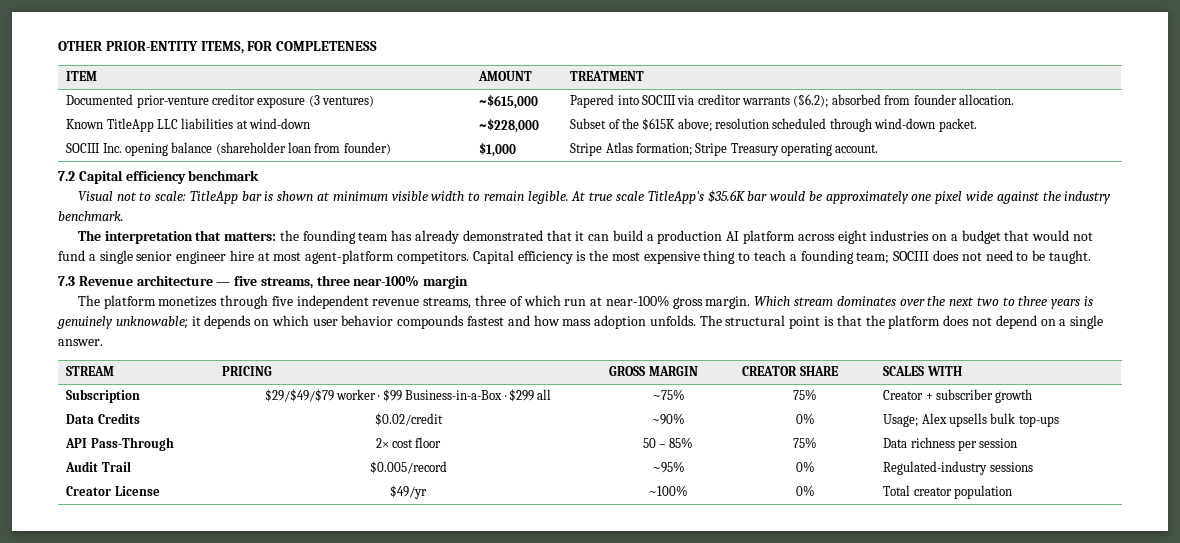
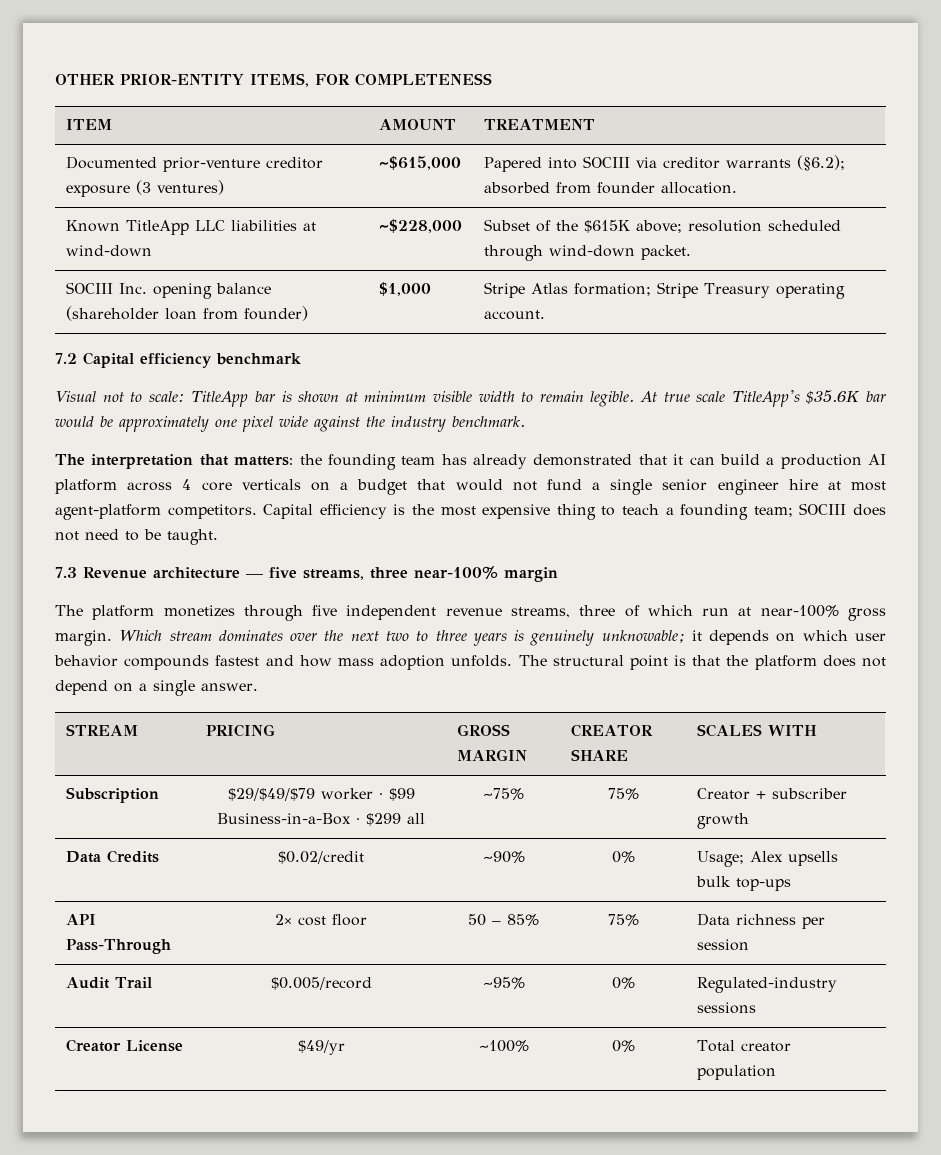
[837,230,930,244] eight industries -> [182,479,301,491] 4 core verticals

